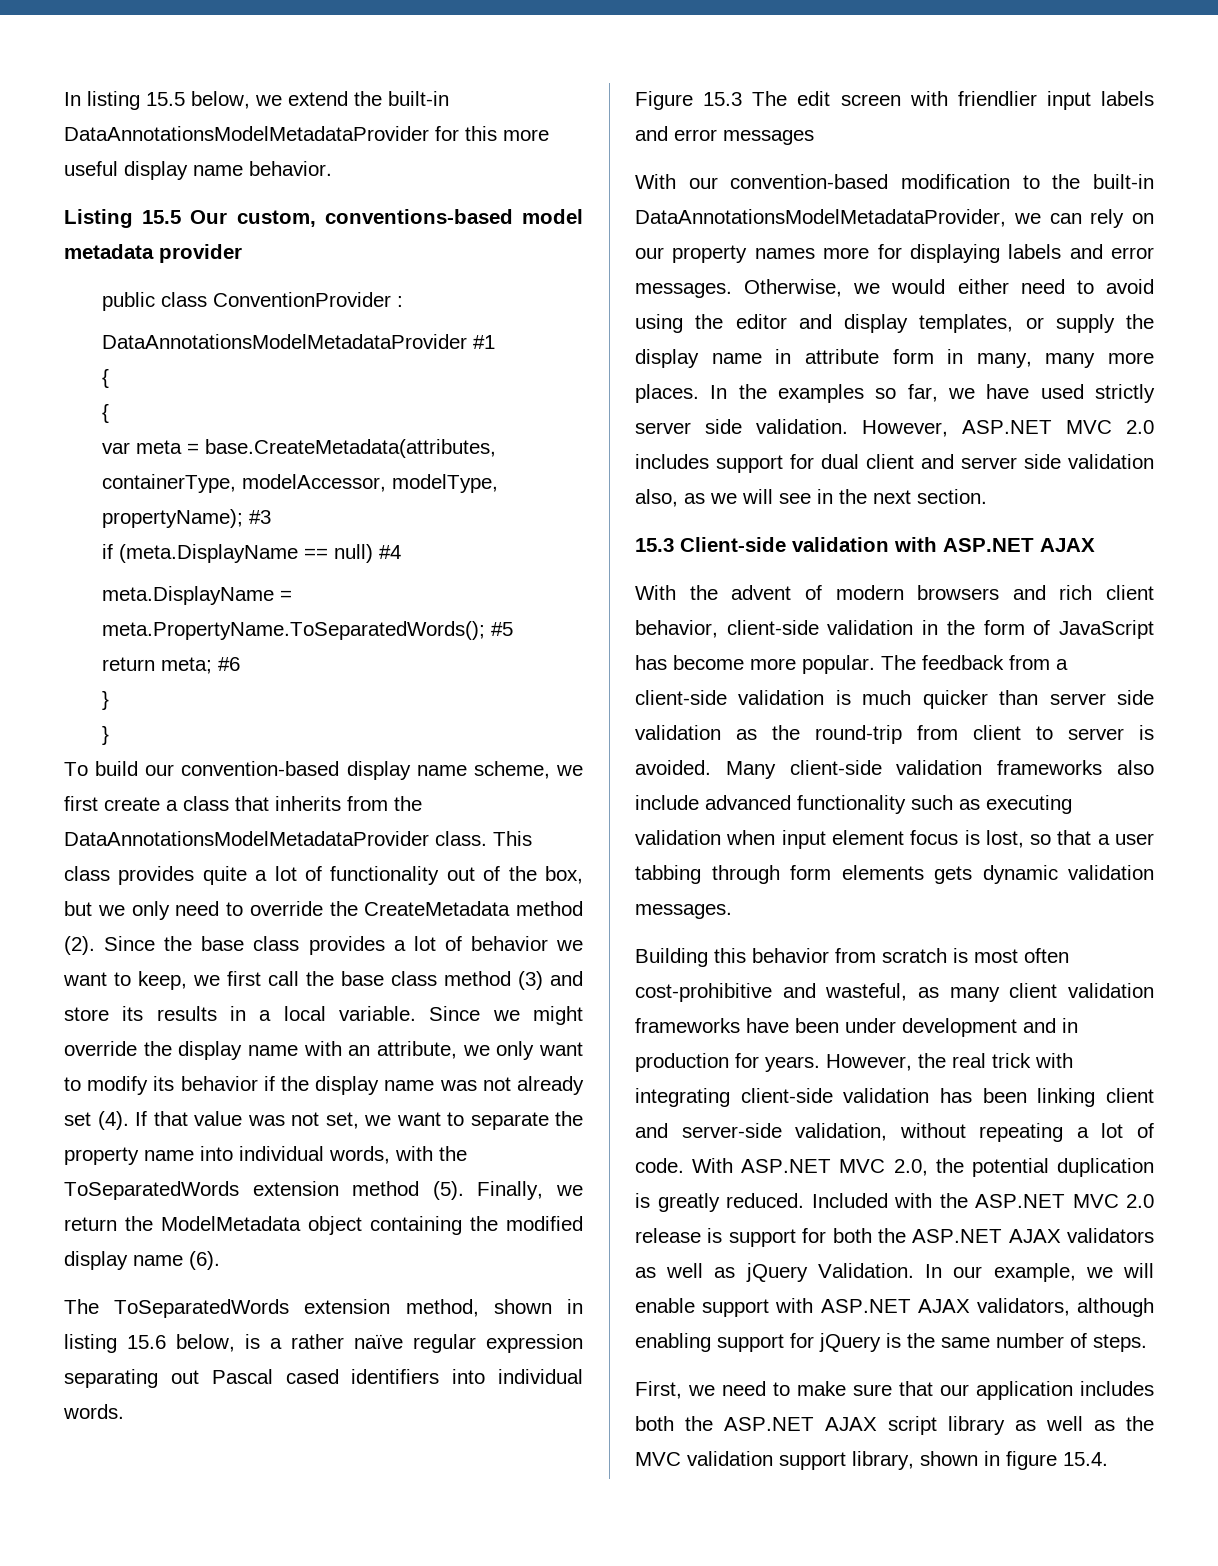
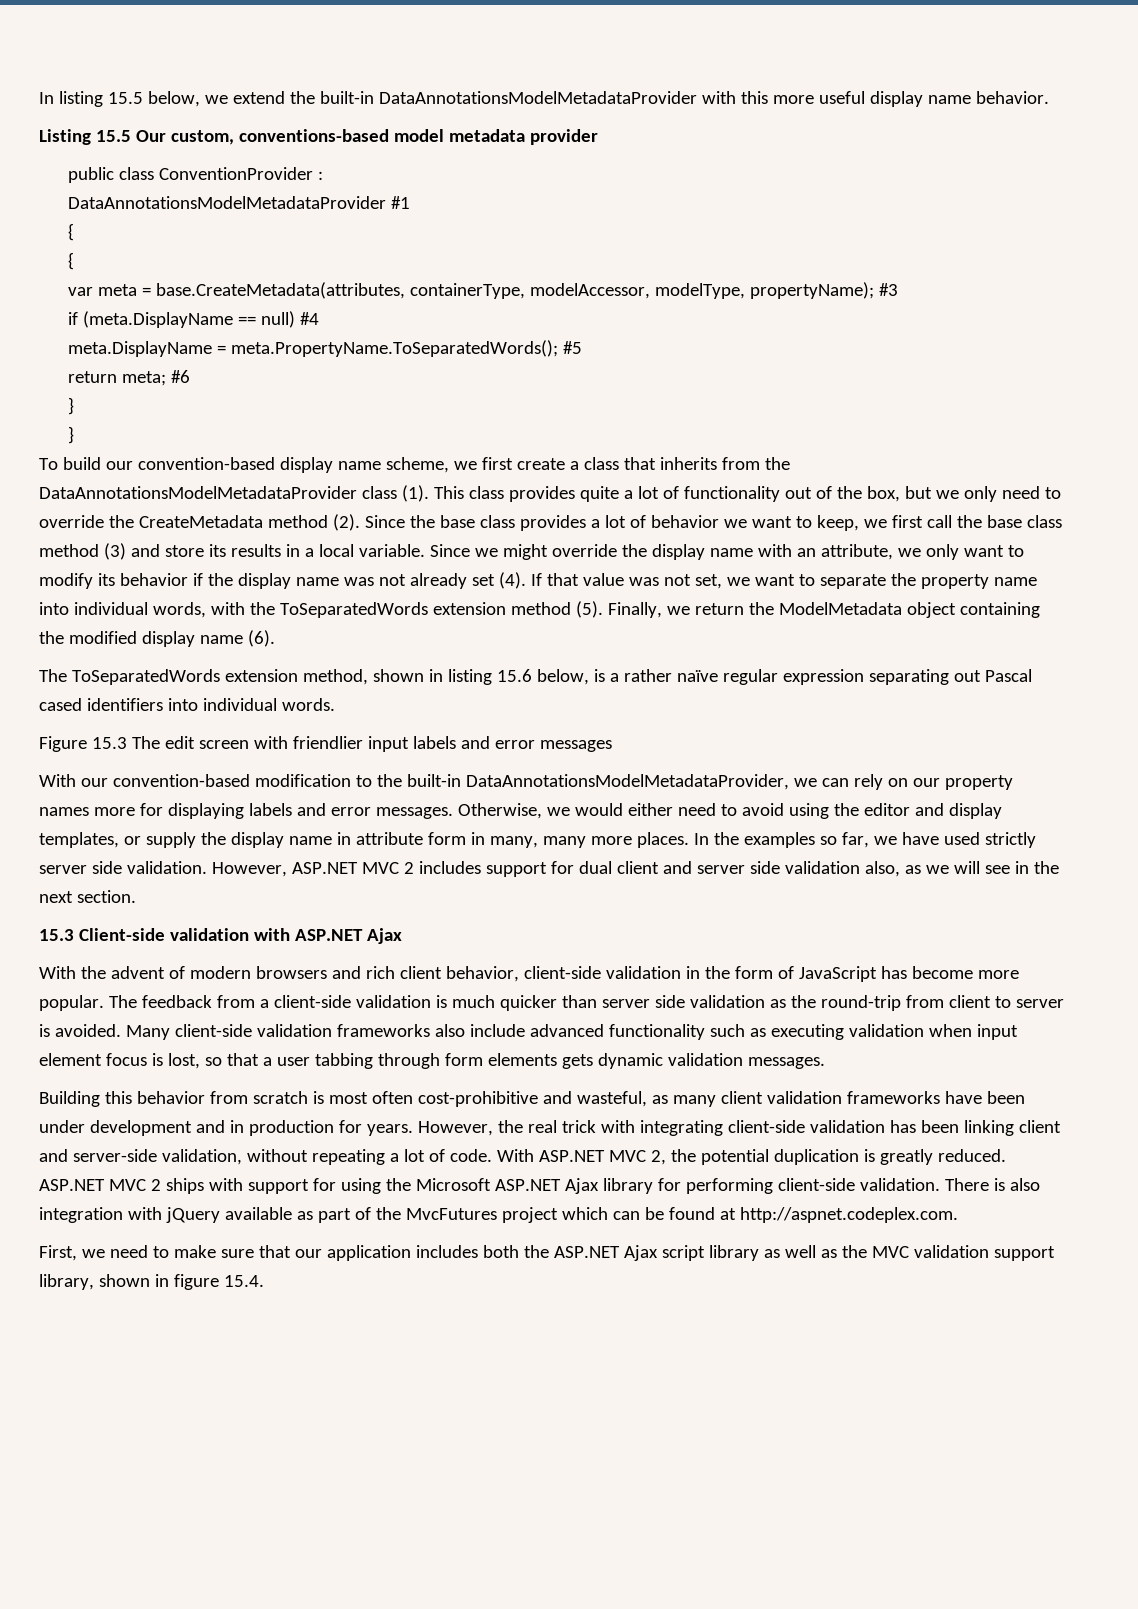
[435,126,459,141] for -> [701,91,736,104] with
[435,831,487,846] class. -> [361,485,429,502] class (1).
[1126,420,1154,434] 2.0 -> [403,862,414,874] 2
[1040,538,1095,552] AJAX -> [366,928,402,944] Ajax
[893,1159,928,1176] 2.0, -> [650,1150,666,1165] 2,
[811,1193,1154,1208] [635,1228,1154,1247] [635,1263,1154,1282] [635,1298,1154,1317] [635,1333,1147,1352] Included with the ASP.NET MVC 2.0 release is support for both the ASP.NET AJAX validators as well as jQuery Validation. In our example, we will enable support with ASP.NET AJAX validators, although enabling support for jQuery is the same number of steps. -> [39,1178,1040,1194] [39,1207,958,1223] ASP.NET MVC 2 ships with support for using the Microsoft ASP.NET Ajax library for performing client-side validation. There is also integration with jQuery available as part of the MvcFutures project which can be found at http://aspnet.codeplex.com.
[825,1417,877,1431] AJAX -> [623,1245,658,1261] Ajax

